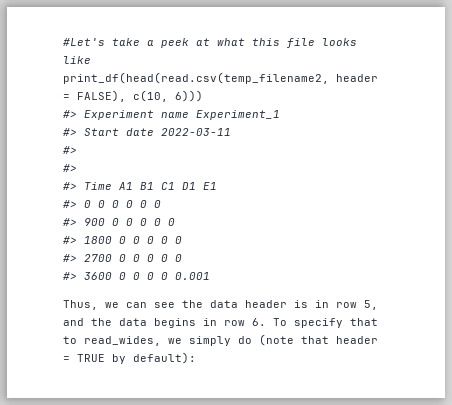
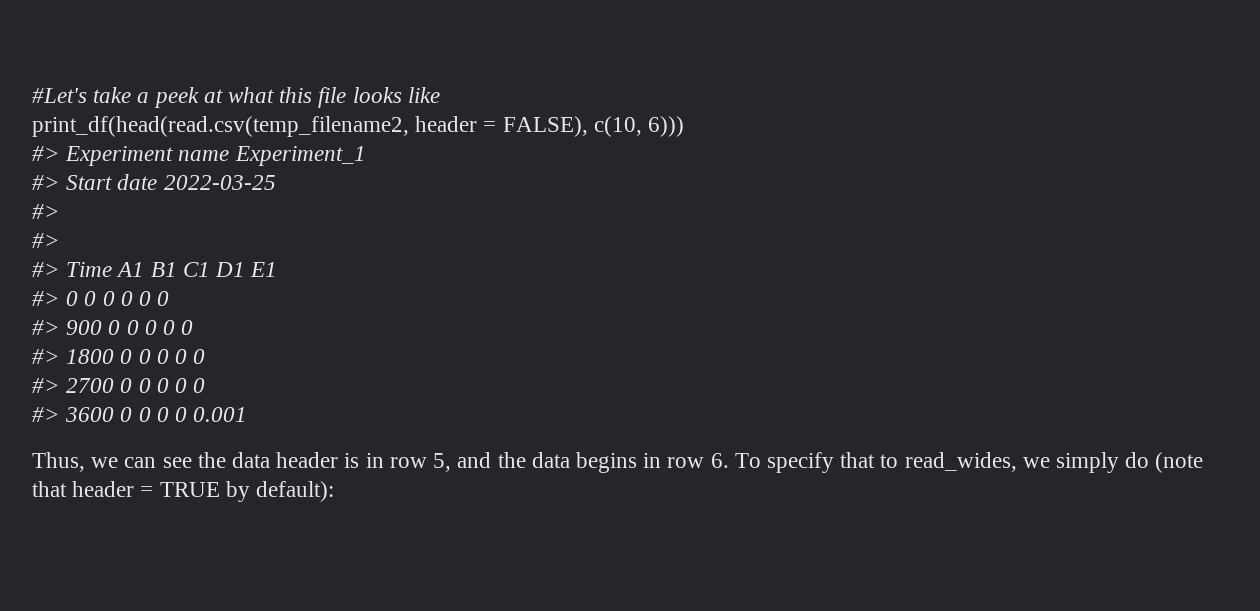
[161,128,231,136] 2022-03-11 -> [163,175,276,190] 2022-03-25

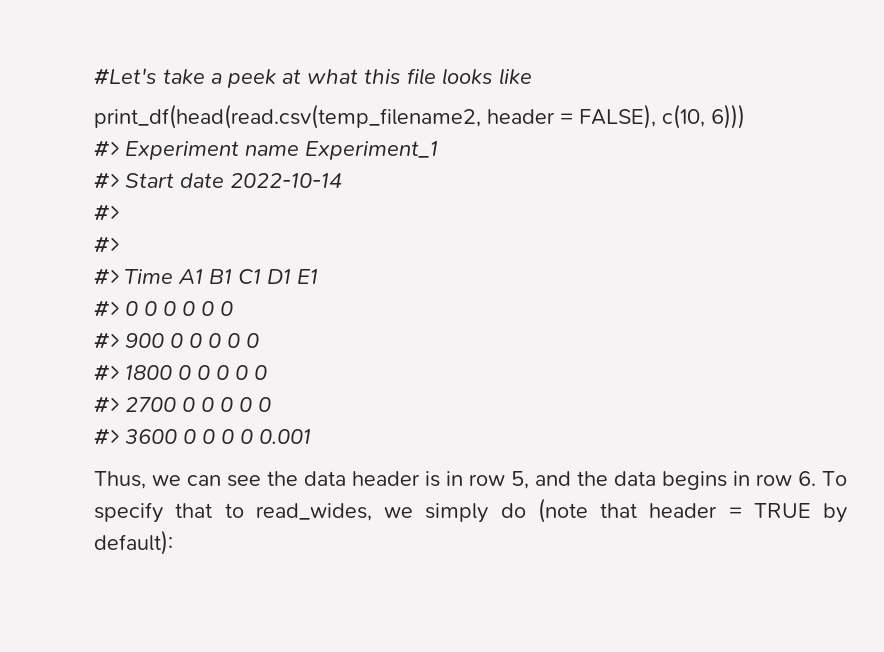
[163,175,276,190] 2022-03-25 -> [230,173,342,188] 2022-10-14

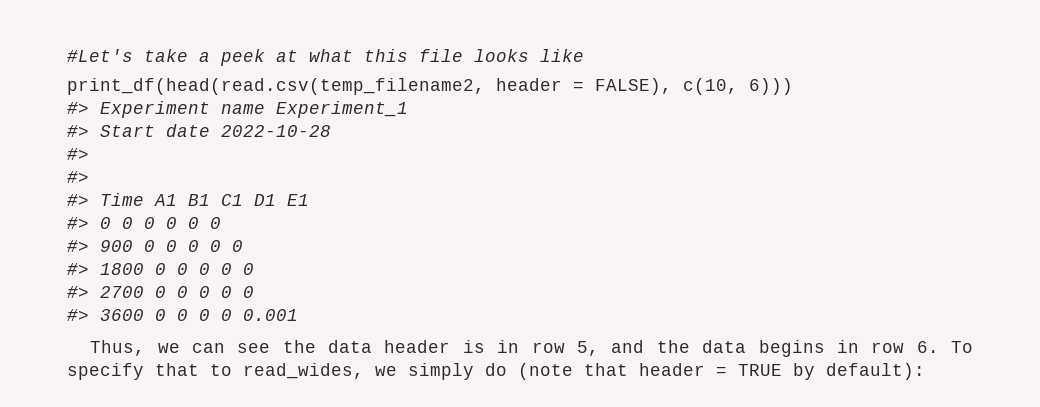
[230,173,342,188] 2022-10-14 -> [221,125,331,137] 2022-10-28

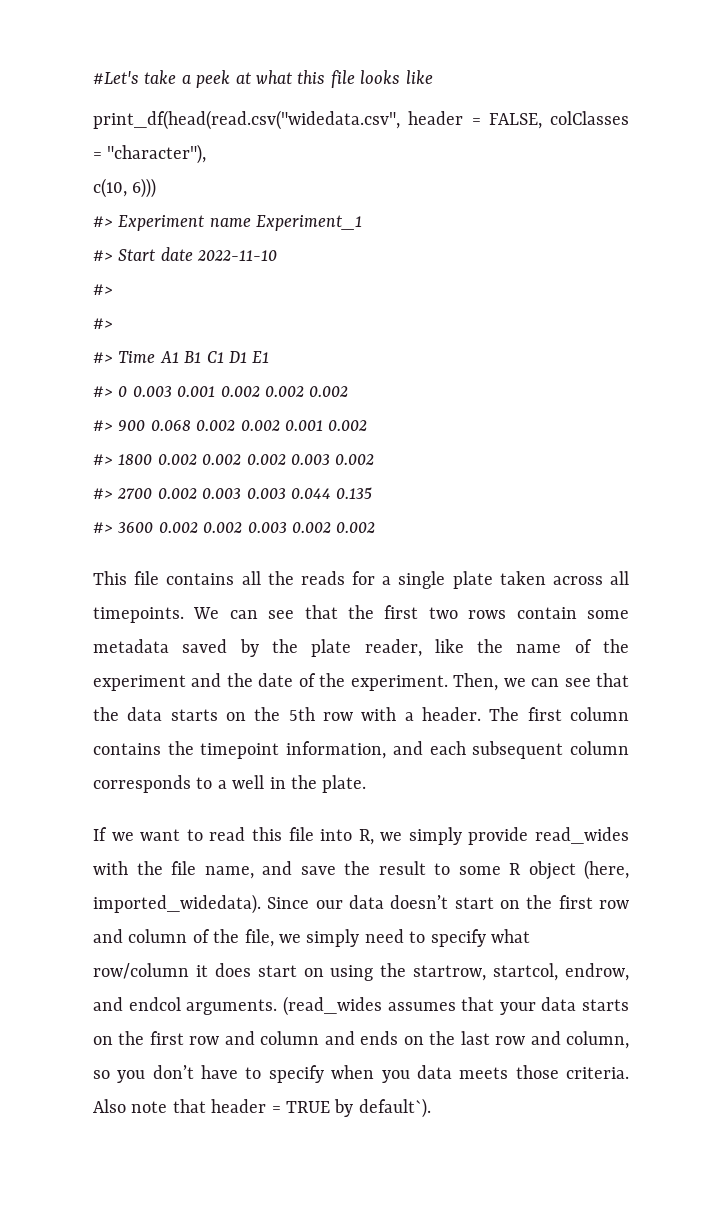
[67,78,672,95] print_df(head(read.csv(temp_filename2, header = FALSE), -> [93,110,629,130] [93,144,207,164] print_df(head(read.csv("widedata.csv", header = FALSE, colClasses = "character"), //
[221,125,331,137] 2022-10-28 -> [197,250,278,261] 2022-11-10
[122,217,221,229] [67,240,243,252] [67,263,254,275] [67,286,254,298] [67,309,298,321] [90,340,146,356] 0 0 0 0 0 // #> 900 0 0 0 0 0 // #> 1800 0 0 0 0 0 // #> 2700 0 0 0 0 0 // #> 3600 0 0 0 0 0.001 // Thus, -> [132,386,349,397] [93,420,368,431] [93,454,375,465] [93,487,373,499] [93,522,376,533] [93,571,630,589] [93,605,629,623] [93,639,630,657] [93,673,499,691] 0.003 0.001 0.002 0.002 0.002 // #> 900 0.068 0.002 0.002 0.001 0.002 // #> 1800 0.002 0.002 0.002 0.003 0.002 // #> 2700 0.002 0.003 0.003 0.044 0.135 // #> 3600 0.002 0.002 0.003 0.002 0.002 // This file contains all the reads for a single plate taken across all timepoints. We can see that the first two rows contain some metadata saved by the plate reader, like the name of the experiment and the date of the experiment. Then,
[282,340,973,357] [67,363,573,380] the data header is in row 5, and the data begins in row 6. To specify that to read_wides, we simply do (note -> [596,673,629,687] [93,707,629,721] [93,741,629,759] [93,775,367,793] [93,827,629,845] [93,860,629,880] [93,894,629,914] [93,929,530,947] [93,963,630,981] [93,996,629,1016] [93,1031,629,1049] [93,1065,630,1083] [93,1099,168,1113] that the data starts on the 5th row with a header. The first column contains the timepoint information, and each subsequent column corresponds to a well in the plate. // If we want to read this file into R, we simply provide read_wides with the file name, and save the result to some R object (here, imported_widedata). Since our data doesn’t start on the first row and column of the file, we simply need to specify what row/column it does start on using the startrow, startcol, endrow, and endcol arguments. (read_wides assumes that your data starts on the first row and column and ends on the last row and column, so you don’t have to specify when you data meets those criteria. Also note
[826,363,925,380] default): -> [358,1098,431,1118] default`).

